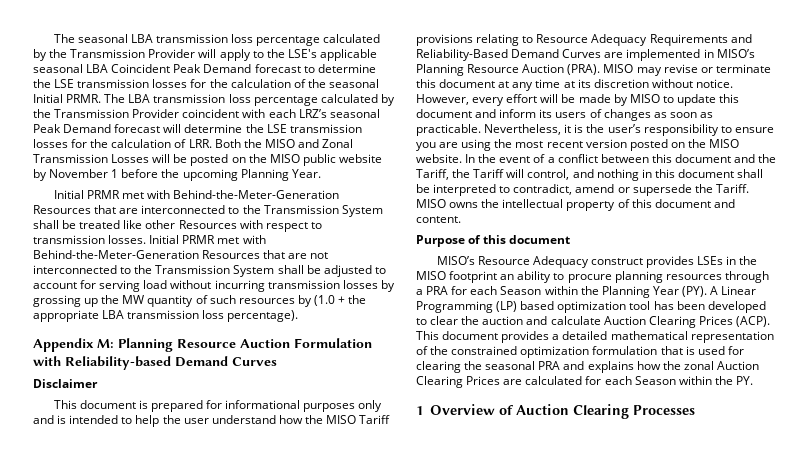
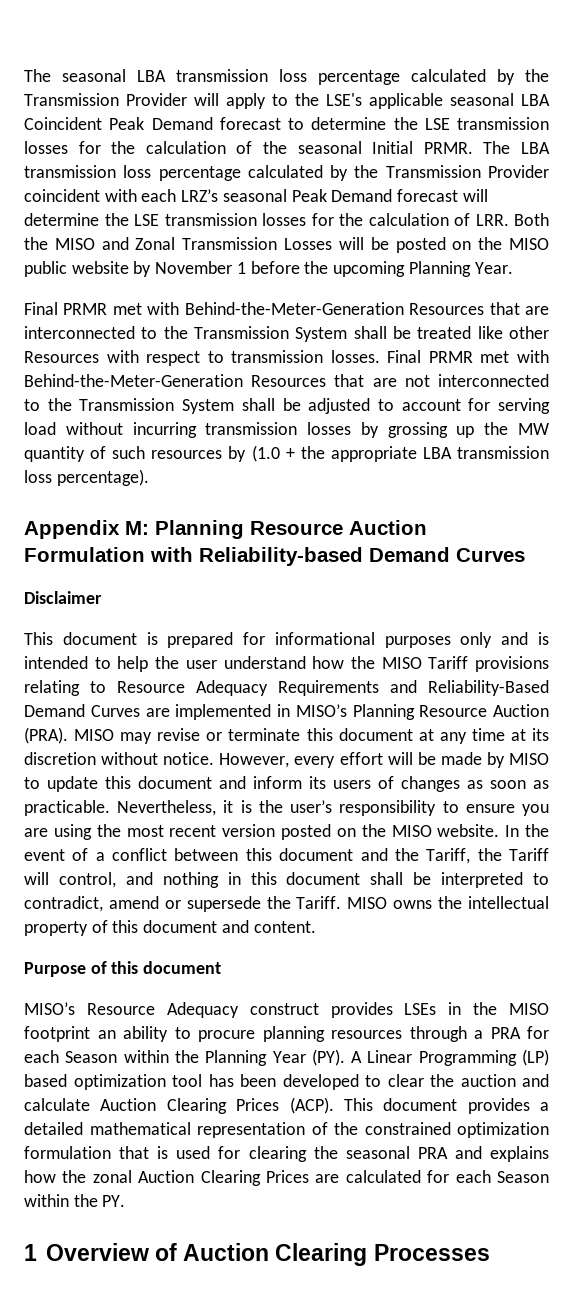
[53,190,84,199] Initial -> [24,302,58,315] Final
[149,235,180,244] Initial -> [387,350,422,363] Final

